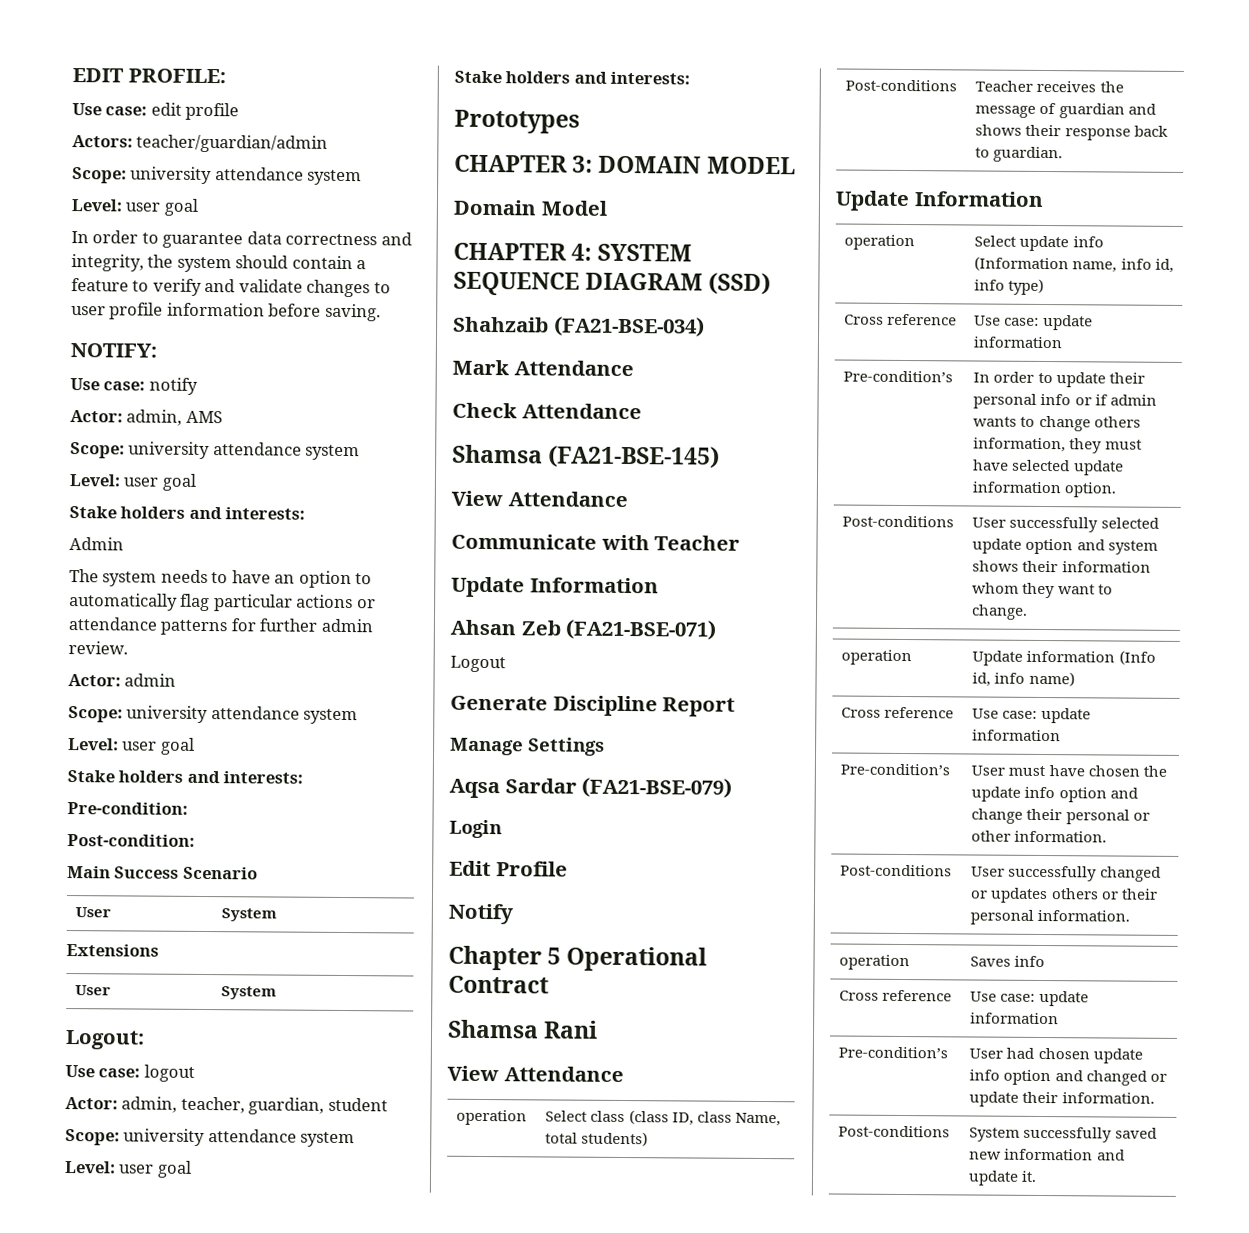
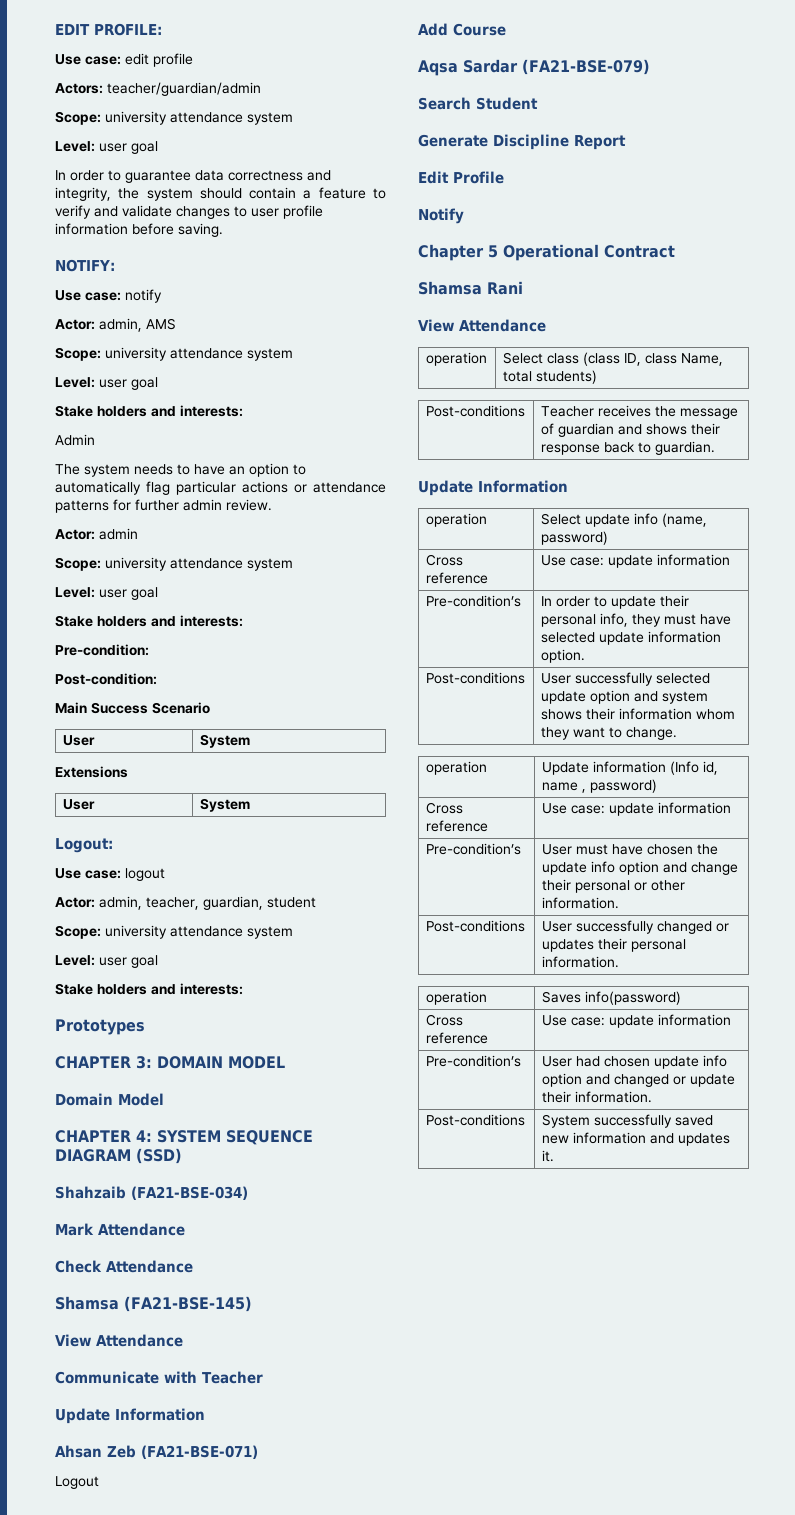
[450,695,736,717] [450,737,605,756] [449,777,733,799] [449,819,502,839] Generate Discipline Report // Manage Settings // Aqsa Sardar (FA21-BSE-079) // Login -> [418,23,506,36] [418,59,650,76] [418,97,538,110] [418,134,626,150] Add Course // Aqsa Sardar (FA21-BSE-079) // Search Student // Generate Discipline Report
[974,256,1174,273] [974,278,1045,295] (Information name, info id, info type) -> [661,513,707,527] [540,531,608,545] (name, password)
[1040,393,1157,406] [973,415,1141,432] [973,437,1067,453] info or if admin wants to change others information, -> [599,613,628,627] info,
[994,671,1075,687] info name) -> [541,779,657,793] name , password)
[1050,888,1119,900] others or -> (594, 945) none
[1014,955,1046,968] info -> [584,991,681,1005] info(password)
[968,1170,1020,1186] update -> [677,1133,730,1146] updates

